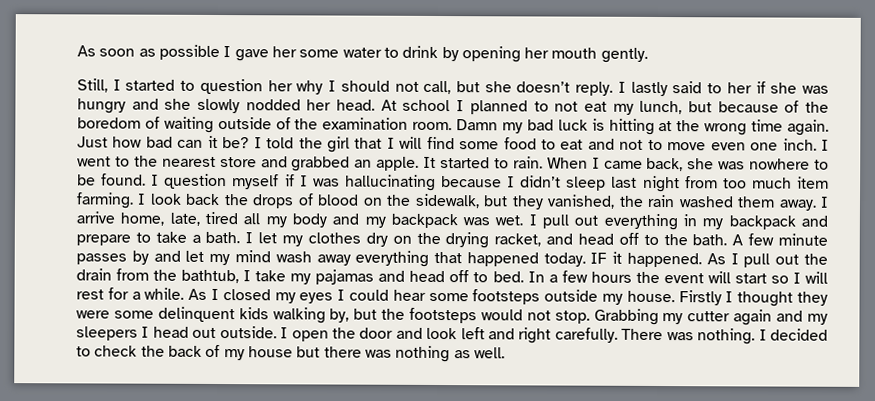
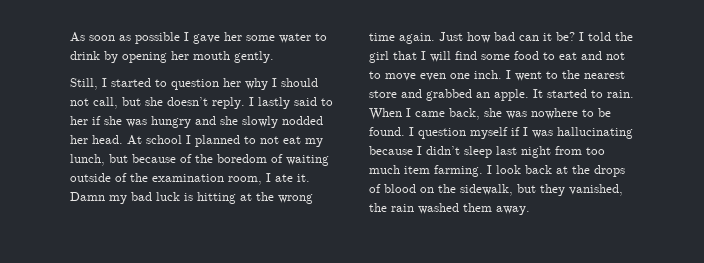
[412,121,453,131] room. -> [228,173,310,185] room, I ate it.
(221, 199) none -> [556,166,568,174] at
[820,196,830,208] [76,211,828,231] [76,231,829,249] [76,250,828,268] [76,268,829,285] [76,287,828,307] [76,306,828,326] [76,326,829,345] [76,344,505,363] I arrive home, late, tired all my body and my backpack was wet. I pull out everything in my backpack and prepare to take a bath. I let my clothes dry on the drying racket, and head off to the bath. A few minute passes by and let my mind wash away everything that happened today. IF it happened. As I pull out the drain from the bathtub, I take my pajamas and head off to bed. In a few hours the event will start so I will rest for a while. As I closed my eyes I could hear some footsteps outside my house. Firstly I thought they were some delinquent kids walking by, but the footsteps would not stop. Grabbing my cutter again and my sleepers I head out outside. I open the door and look left and right carefully. There was nothing. I decided to check the back of my house but there was nothing as well. -> (530, 210) none

